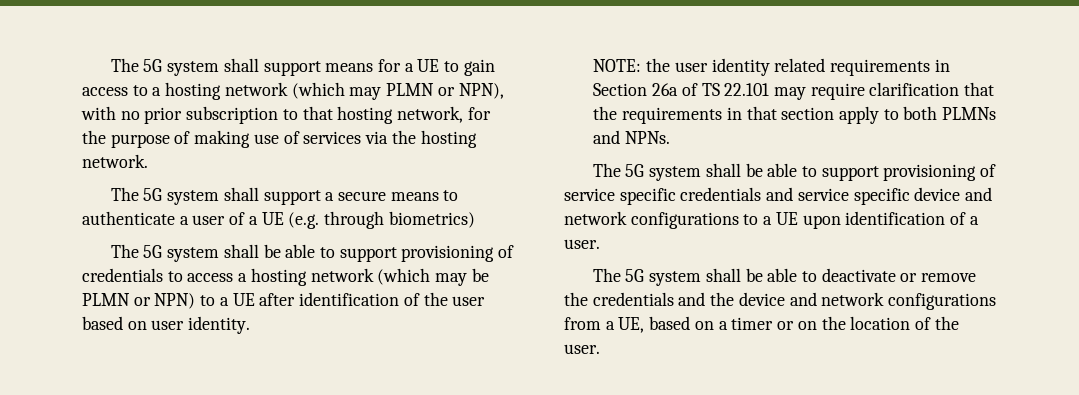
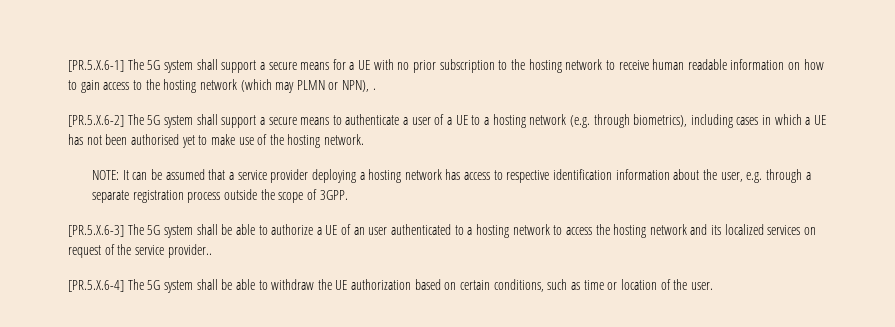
[110,58,321,76] The 5G system shall support -> [68,59,297,73] [PR.5.X.6-1] The 5G system shall support a secure
(440, 65) none -> [373,59,824,73] with no prior subscription to the hosting network to receive human readable information on how
[152,87,162,96] a -> [145,79,160,90] the
[81,106,491,124] [82,130,477,148] [82,154,148,168] with no prior subscription to that hosting network, for the purpose of making use of services via the hosting network. // -> [372,88,376,90] [68,115,124,127] . // [PR.5.X.6-2]
[288,211,475,229] [110,244,515,262] [82,268,489,286] [82,292,486,309] [82,316,251,334] [593,58,950,76] [593,82,995,100] [593,106,997,124] [593,130,671,144] [592,163,997,181] [564,187,993,205] [564,211,979,229] [564,239,600,249] [592,268,977,286] [564,292,997,310] [564,316,846,333] (e.g. through biometrics) // The 5G system shall be able to support provisioning of credentials to access a hosting network (which may be PLMN or NPN) to a UE after identification of the user based on user identity. // NOTE: the user identity related requirements in Section 26a of TS 22.101 may require clarification that the requirements in that section apply to both PLMNs and NPNs. // The 5G system shall be able to support provisioning of service specific credentials and service specific device and network configurations to a UE upon identification of a user. // The 5G system shall be able to deactivate or remove the credentials and the device and network configurations from a UE, based on a timer or on the -> [471,114,827,128] [68,134,365,148] [92,169,811,183] [92,189,348,203] [68,224,817,238] [68,244,212,258] [68,279,618,293] to a hosting network (e.g. through biometrics), including cases in which a UE has not been authorised yet to make use of the hosting network. // NOTE: It can be assumed that a service provider deploying a hosting network has access to respective identification information about the user, e.g. through a separate registration process outside the scope of 3GPP. // [PR.5.X.6-3] The 5G system shall be able to authorize a UE of an user authenticated to a hosting network to access the hosting network and its localized services on request of the service provider.. // [PR.5.X.6-4] The 5G system shall be able to withdraw the UE authorization based on certain conditions, such as time or

